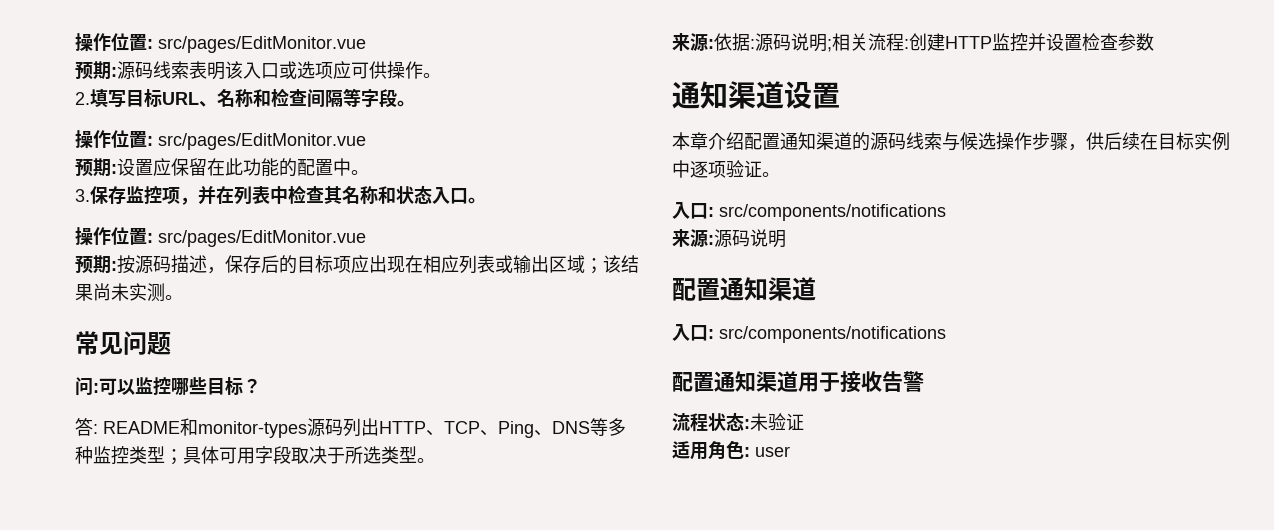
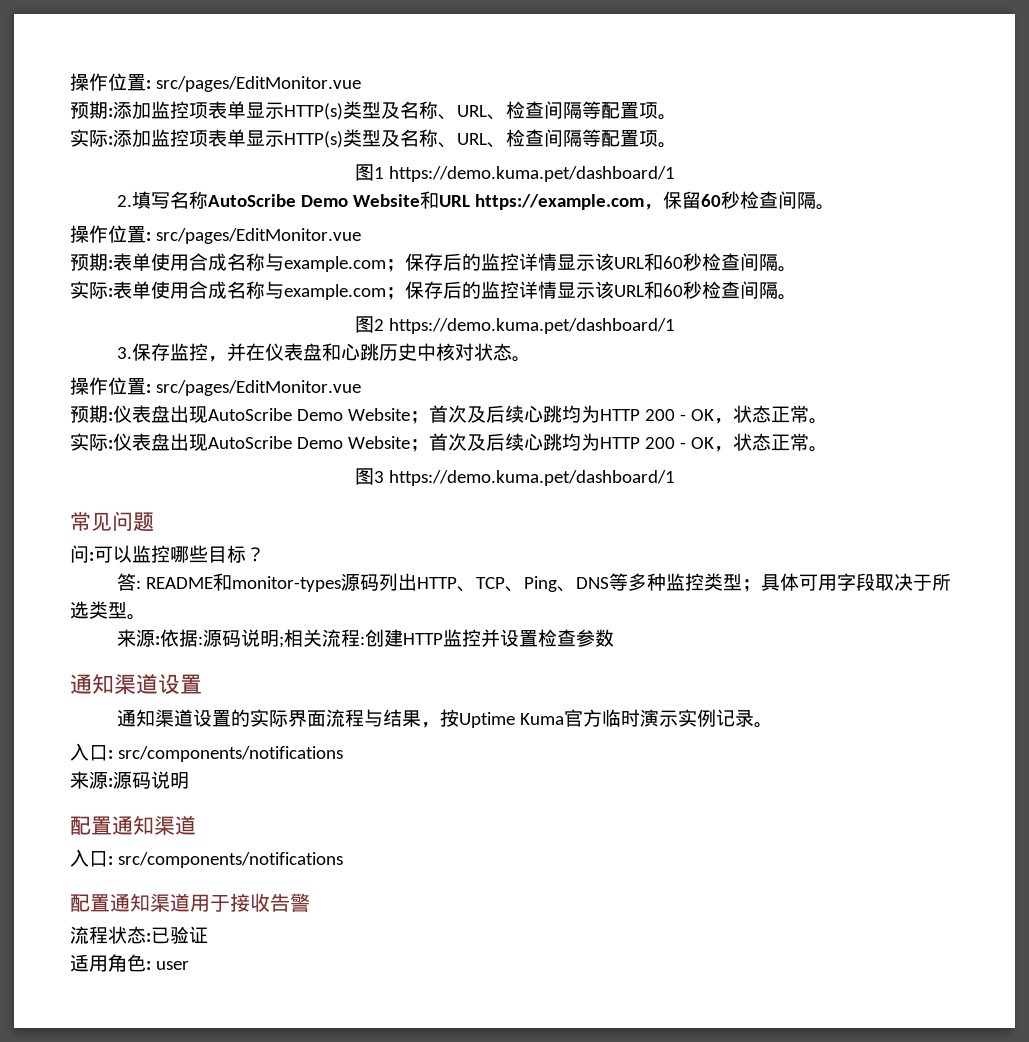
[75,33,366,53] [75,61,441,80] [75,88,415,108] [75,130,366,150] [75,158,369,177] [75,185,486,205] [75,227,366,247] [75,255,639,274] [75,283,183,302] 操作位置: src/pages/EditMonitor.vue // 预期:源码线索表明该入口或选项应可供操作。 // 2.填写目标URL、名称和检查间隔等字段。 // 操作位置: src/pages/EditMonitor.vue // 预期:设置应保留在此功能的配置中。 // 3.保存监控项，并在列表中检查其名称和状态入口。 // 操作位置: src/pages/EditMonitor.vue // 预期:按源码描述，保存后的目标项应出现在相应列表或输出区域；该结果尚未实测。 -> [70,73,361,92] [70,101,677,120] [70,129,677,148] [354,164,675,182] [116,191,835,210] [70,225,361,244] [70,253,797,272] [70,281,797,300] [354,316,675,334] [116,343,531,362] [70,377,361,396] [70,405,828,424] [70,433,828,452] [354,468,675,486] 操作位置: src/pages/EditMonitor.vue // 预期:添加监控项表单显示HTTP(s)类型及名称、URL、检查间隔等配置项。 // 实际:添加监控项表单显示HTTP(s)类型及名称、URL、检查间隔等配置项。 // 图1 https://demo.kuma.pet/dashboard/1 // 2.填写名称AutoScribe Demo Website和URL https://example.com，保留60秒检查间隔。 // 操作位置: src/pages/EditMonitor.vue // 预期:表单使用合成名称与example.com；保存后的监控详情显示该URL和60秒检查间隔。 // 实际:表单使用合成名称与example.com；保存后的监控详情显示该URL和60秒检查间隔。 // 图2 https://demo.kuma.pet/dashboard/1 // 3.保存监控，并在仪表盘和心跳历史中核对状态。 // 操作位置: src/pages/EditMonitor.vue // 预期:仪表盘出现AutoScribe Demo Website；首次及后续心跳均为HTTP 200 - OK，状态正常。 // 实际:仪表盘出现AutoScribe Demo Website；首次及后续心跳均为HTTP 200 - OK，状态正常。 // 图3 https://demo.kuma.pet/dashboard/1
[672,132,1230,151] [672,160,762,178] 本章介绍配置通知渠道的源码线索与候选操作步骤，供后续在目标实例中逐项验证 -> [116,709,754,728] 通知渠道设置的实际界面流程与结果，按Uptime Kuma官方临时演示实例记录
[750,413,768,431] 未 -> [151,927,170,944] 已

